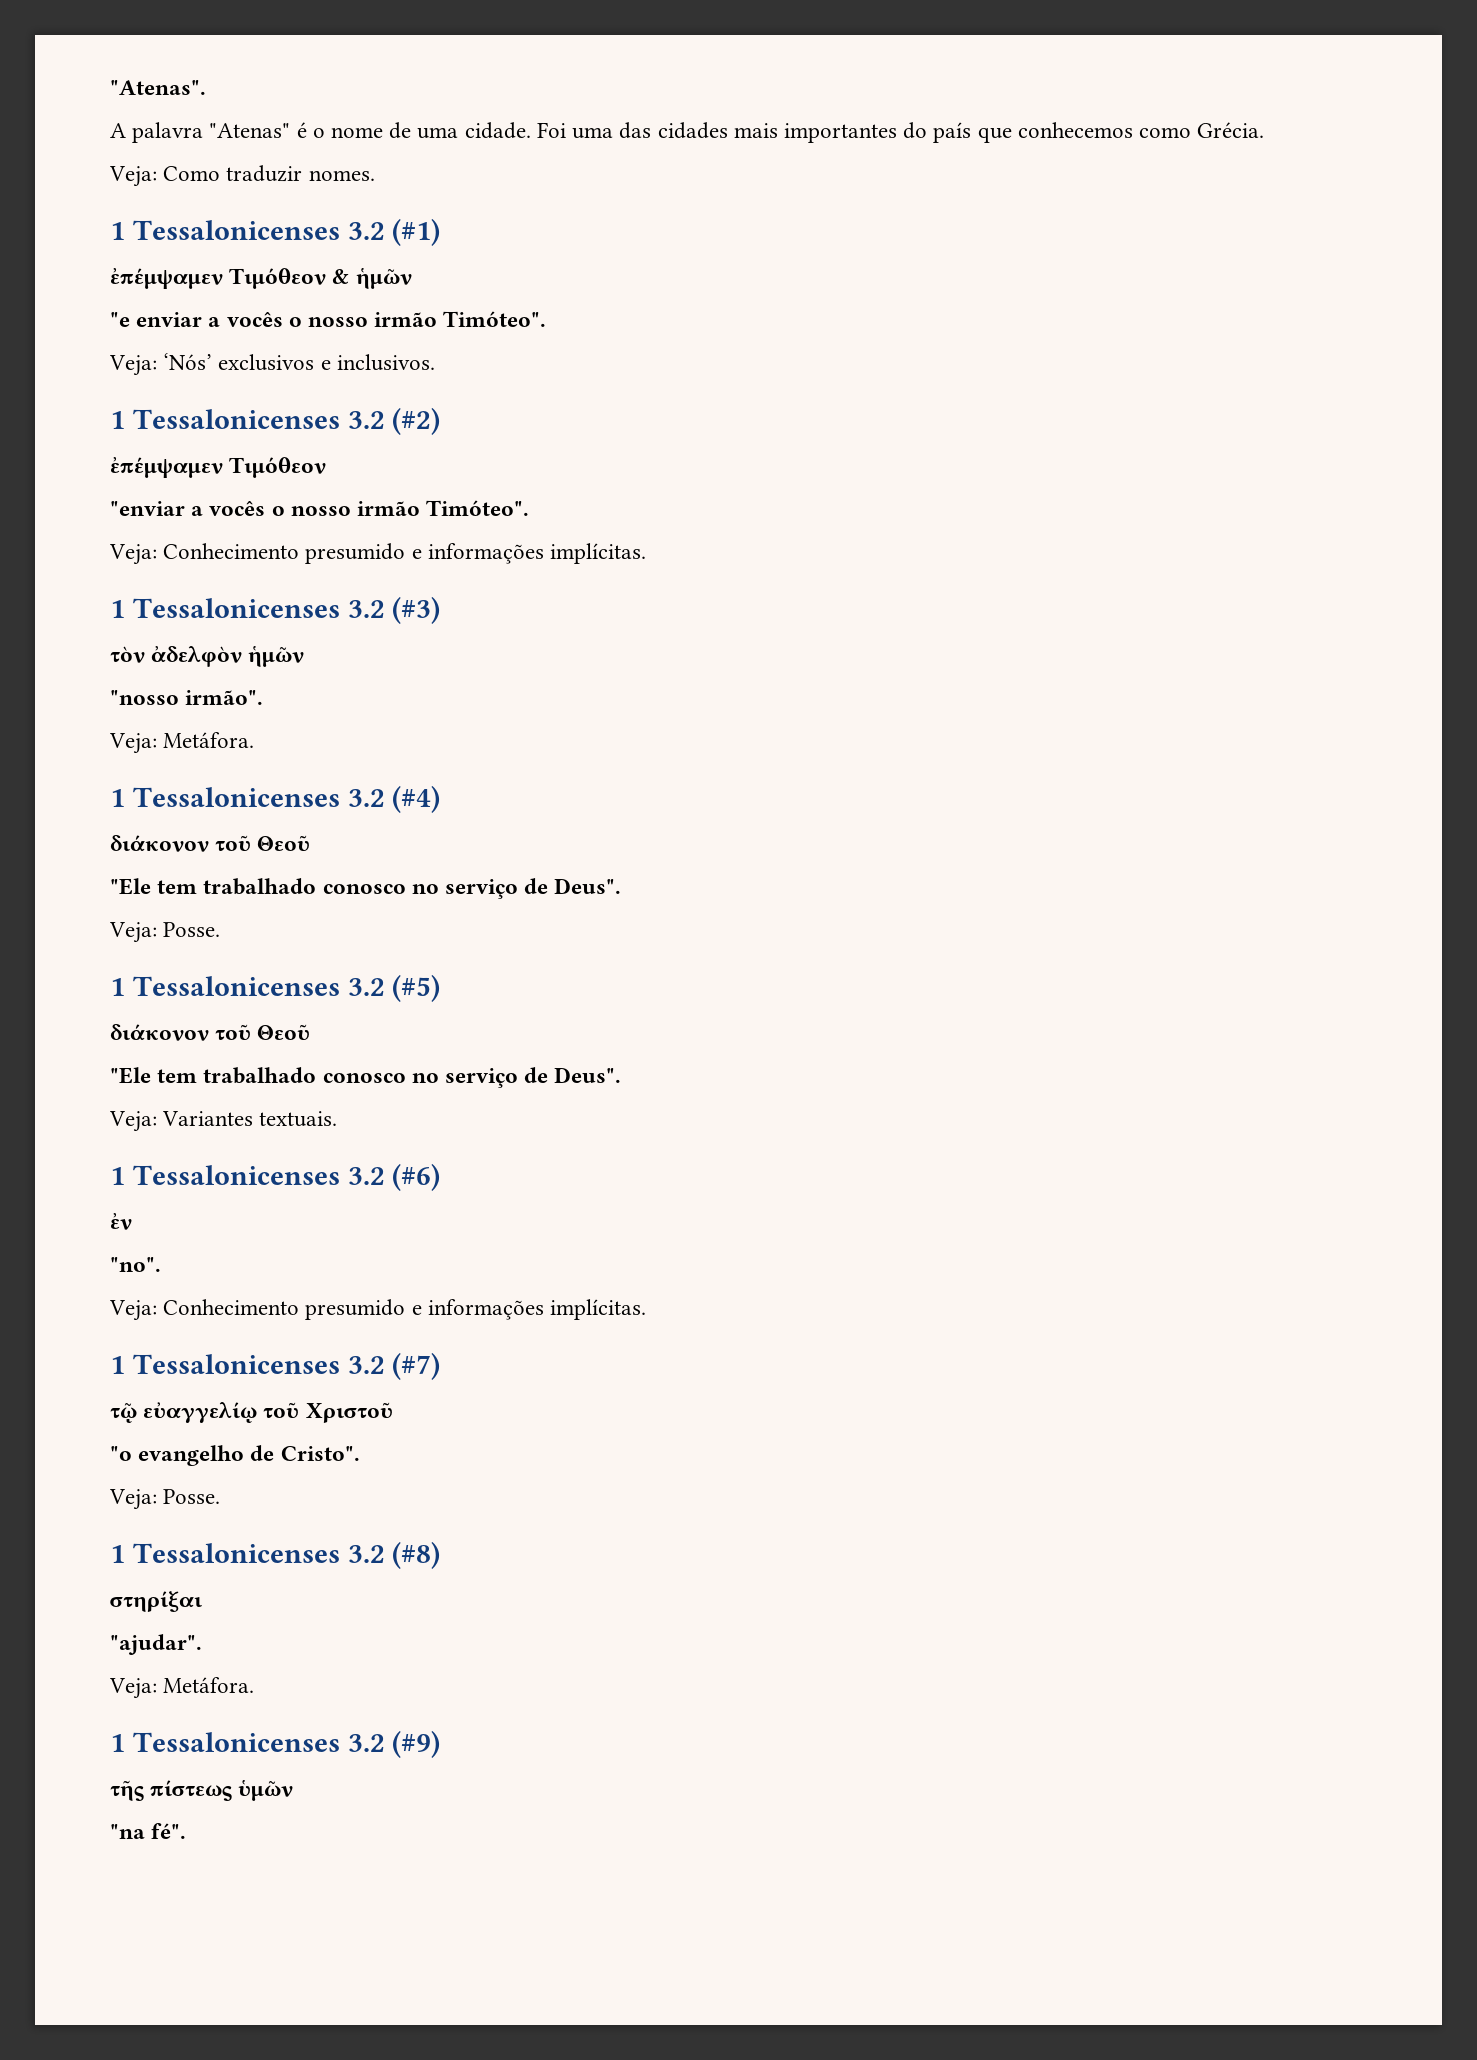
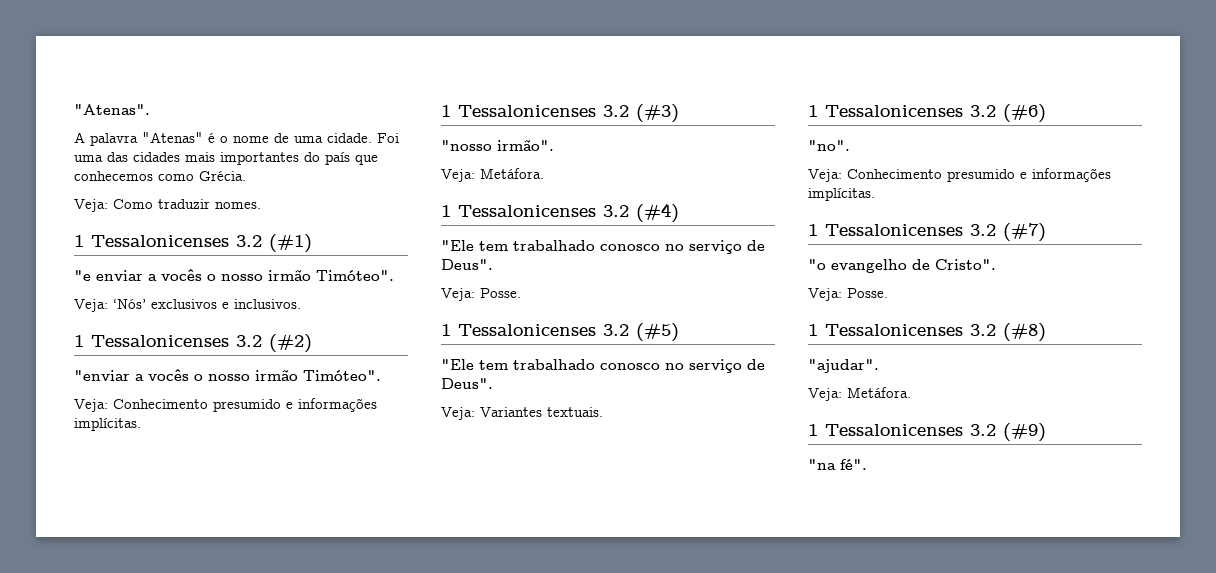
[110,268,412,289] // ἐπέμψαμεν Τιμόθεον & ἡμῶν -> (312, 243) none
[110,457,327,478] // ἐπέμψαμεν Τιμόθεον -> (312, 343) none
[110,646,305,667] // τὸν ἀδελφὸν ἡμῶν -> (679, 113) none
[110,835,311,852] // διάκονον τοῦ Θεοῦ -> (679, 213) none
[110,1024,311,1041] // διάκονον τοῦ Θεοῦ -> (679, 332) none
[110,1213,132,1230] // ἐν -> (1046, 113) none
[110,1402,393,1423] // τῷ εὐαγγελίῳ τοῦ Χριστοῦ -> (1046, 232) none
[110,1591,202,1612] // στηρίξαι -> (1046, 332) none
[110,1780,294,1801] // τῆς πίστεως ὑμῶν -> (1046, 432) none

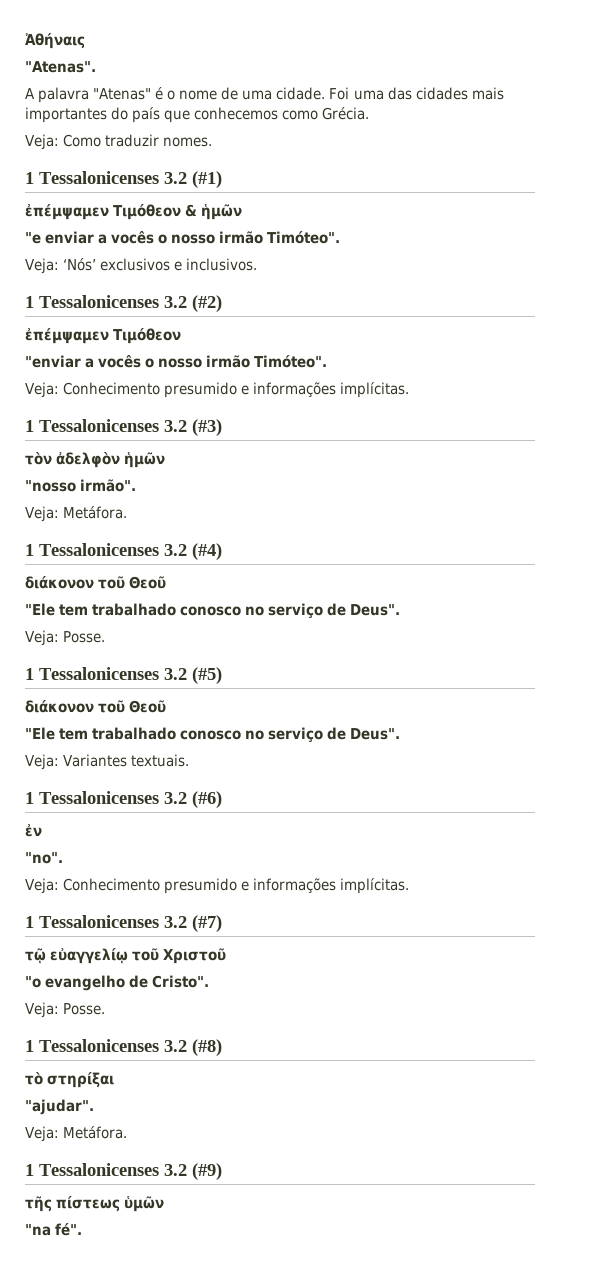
(74, 109) none -> [25,33,85,49] Ἀθήναις //
(312, 243) none -> [25,204,243,220] // ἐπέμψαμεν Τιμόθεον & ἡμῶν
(312, 343) none -> [25,328,182,344] // ἐπέμψαμεν Τιμόθεον
(679, 113) none -> [25,452,166,468] // τὸν ἀδελφὸν ἡμῶν
(679, 213) none -> [25,576,167,589] // διάκονον τοῦ Θεοῦ
(679, 332) none -> [25,700,167,713] // διάκονον τοῦ Θεοῦ
(1046, 113) none -> [25,824,42,837] // ἐν
(1046, 232) none -> [25,948,227,964] // τῷ εὐαγγελίῳ τοῦ Χριστοῦ
(1046, 332) none -> [25,1072,115,1088] // τὸ στηρίξαι
(1046, 432) none -> [25,1196,165,1212] // τῆς πίστεως ὑμῶν

